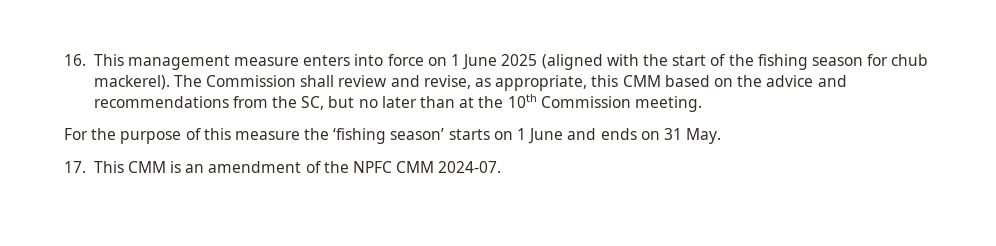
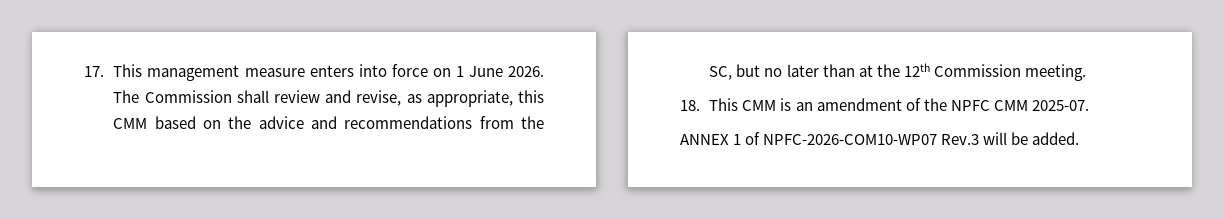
[64,54,86,66] 16. -> [84,66,104,77] 17.
[501,54,929,70] [93,75,170,90] 2025 (aligned with the start of the fishing season for chub mackerel). -> [507,66,544,77] 2026.
[507,94,537,108] 10th -> [903,63,930,77] 12th
[64,128,722,144] [64,161,86,173] For the purpose of this measure the ‘fishing season’ starts on 1 June and ends on 31 May. // 17. -> [680,100,700,111] 18.
[438,161,502,173] 2024-07. -> [1031,100,1089,111] [680,132,1080,145] 2025-07. // ANNEX 1 of NPFC-2026-COM10-WP07 Rev.3 will be added.

